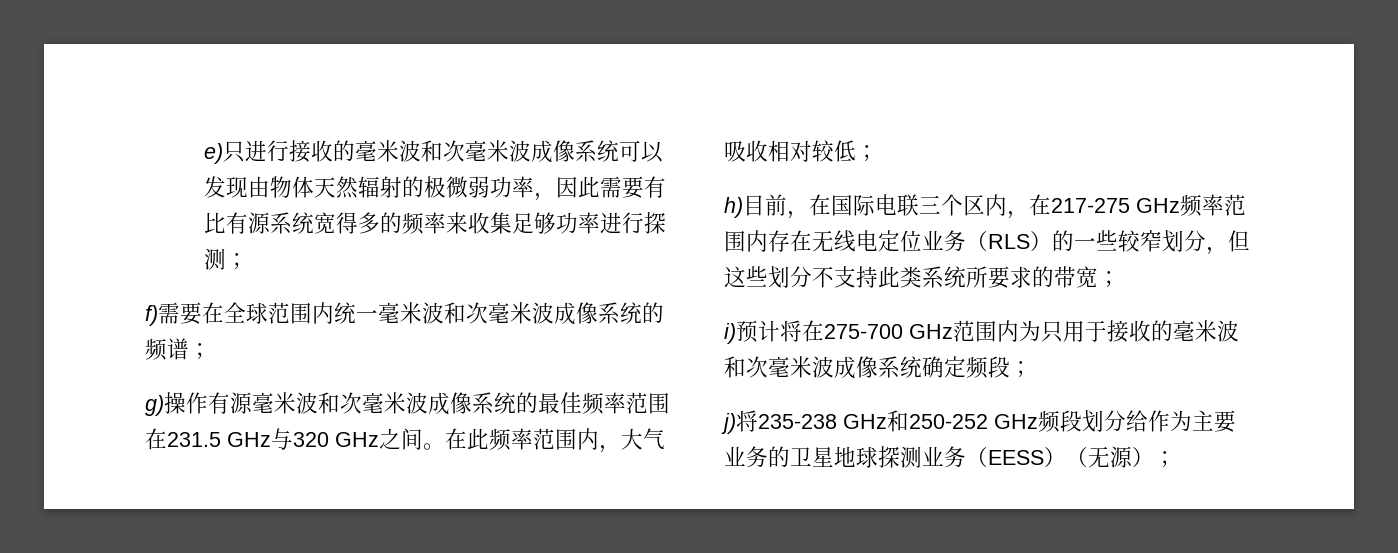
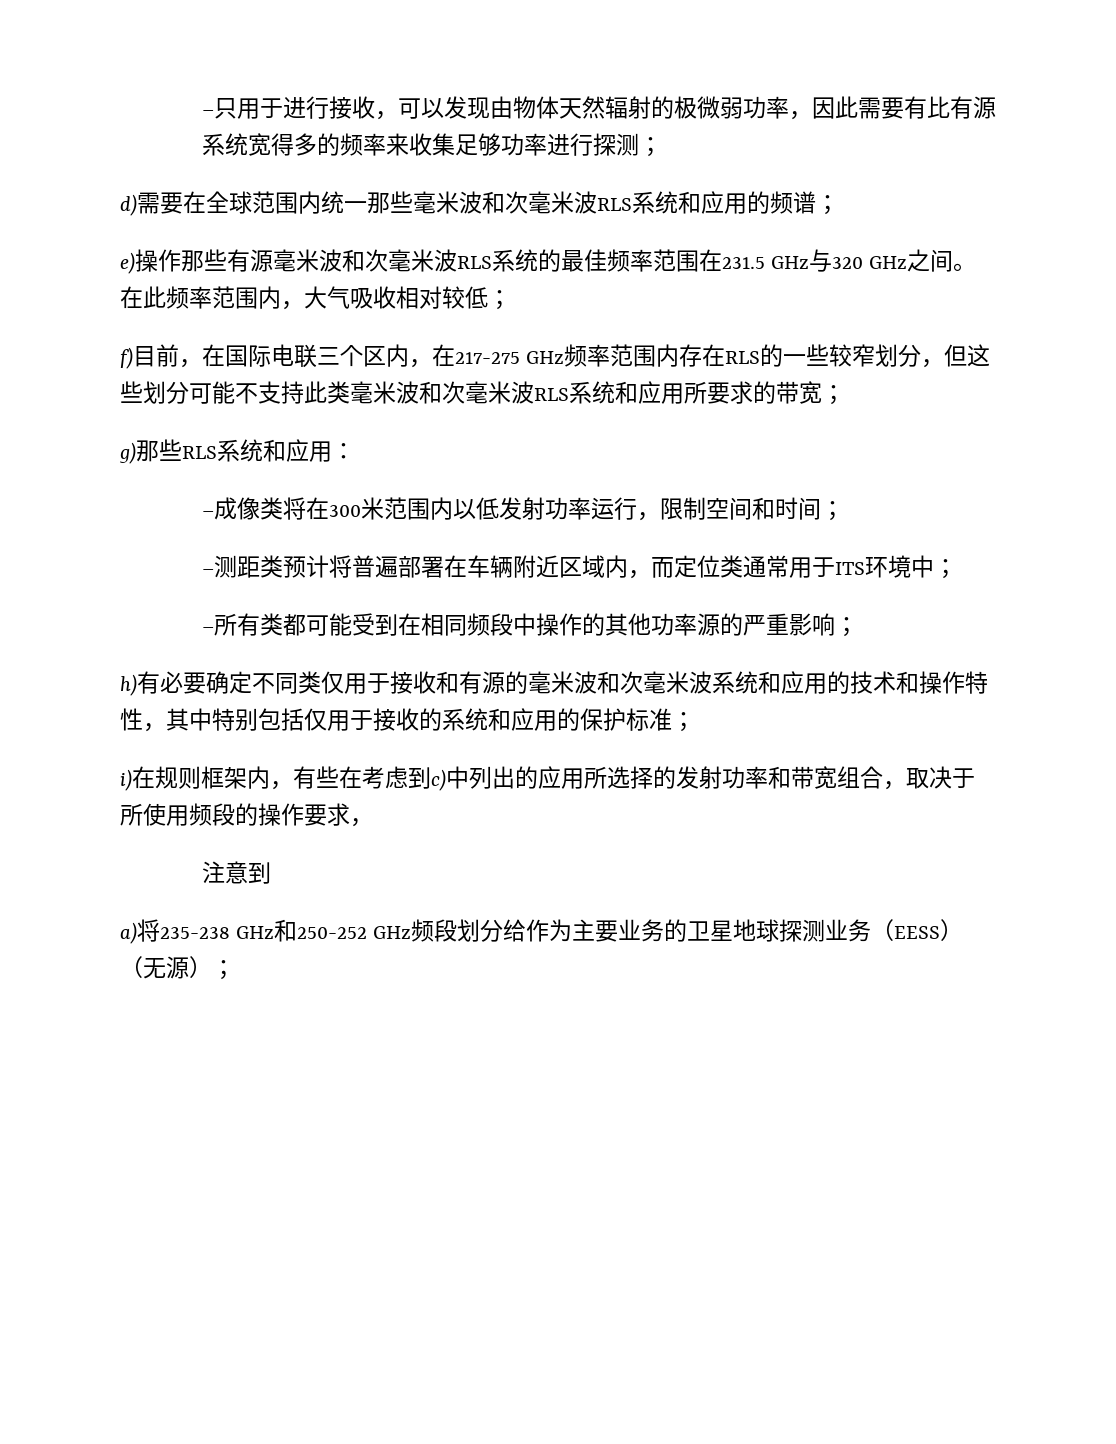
[203,140,619,164] e)只进行接收的毫米波和次毫米波成像系统 -> [201,96,398,120] –只用于进行接收，
[145,305,158,326] f) -> [120,194,137,216] d)
[378,302,642,325] 毫米波和次毫米波成像系统 -> [367,191,747,214] 那些毫米波和次毫米波RLS系统和应用
[145,392,208,416] g)操作 -> [120,249,227,274] e)操作那些
[428,392,472,415] 成像 -> [457,256,492,269] RLS
[724,197,743,218] h) -> [120,347,133,369] f)
[812,230,1052,252] 无线电定位业务（RLS） -> [725,351,761,364] RLS
(812, 277) none -> [189,381,235,404] 可能
[922,266,1120,289] [724,320,1239,344] [724,356,1032,379] [721,413,736,434] 系统所要求的带宽； // i)预计将在275-700 GHz范围内为只用于接收的毫米波和次毫米波成像系统确定频段； // j) -> [350,381,845,405] [119,439,355,464] [201,497,844,521] [201,555,957,579] [201,613,858,637] [120,671,988,696] [120,708,695,732] [120,766,975,791] [120,803,373,827] [201,861,271,884] [120,922,137,944] 毫米波和次毫米波RLS系统和应用所要求的带宽； // g)那些RLS系统和应用： // –成像类将在300米范围内以低发射功率运行，限制空间和时间； // –测距类预计将普遍部署在车辆附近区域内，而定位类通常用于ITS环境中； // –所有类都可能受到在相同频段中操作的其他功率源的严重影响； // h)有必要确定不同类仅用于接收和有源的毫米波和次毫米波系统和应用的技术和操作特性，其中特别包括仅用于接收的系统和应用的保护标准； // i)在规则框架内，有些在考虑到c)中列出的应用所选择的发射功率和带宽组合，取决于所使用频段的操作要求， // 注意到 // a)

